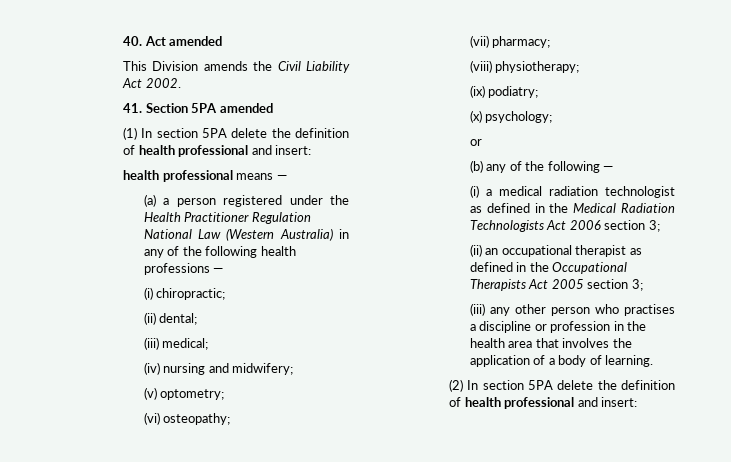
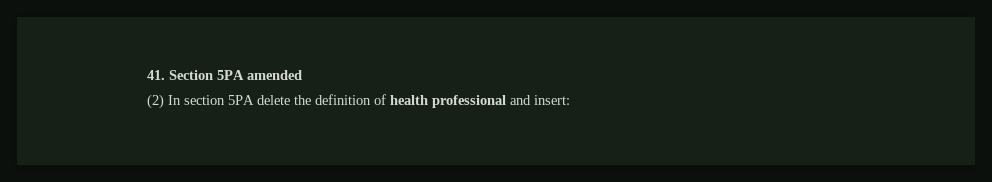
[123,36,223,46] [123,61,350,73] [122,78,181,88] [123,103,273,113] [123,127,349,140] [123,145,312,157] [123,170,287,182] [143,194,350,207] [143,212,311,224] [143,228,350,241] [143,246,296,258] [143,263,224,275] [143,287,226,300] [143,312,198,325] [143,337,209,350] [143,362,294,375] [143,387,225,400] [143,412,231,425] [469,35,551,48] [469,60,580,73] [469,85,539,98] [469,110,553,123] [469,139,482,146] [469,160,614,173] [469,185,675,198] [469,203,676,213] [469,220,660,232] [469,244,642,257] [469,262,628,274] [469,279,643,291] [469,303,675,316] [469,321,647,333] [469,338,632,348] [469,355,654,367] 40. Act amended // This Division amends the Civil Liability Act 2002. // 41. Section 5PA amended // (1) In section 5PA delete the definition of health professional and insert: // health professional means — // (a) a person registered under the Health Practitioner Regulation National Law (Western Australia) in any of the following health professions — // (i) chiropractic; // (ii) dental; // (iii) medical; // (iv) nursing and midwifery; // (v) optometry; // (vi) osteopathy; // (vii) pharmacy; // (viii) physiotherapy; // (ix) podiatry; // (x) psychology; // or // (b) any of the following — // (i) a medical radiation technologist as defined in the Medical Radiation Technologists Act 2006 section 3; // (ii) an occupational therapist as defined in the Occupational Therapists Act 2005 section 3; // (iii) any other person who practises a discipline or profession in the health area that involves the application of a body of learning. -> [147,70,303,80] 41. Section 5PA amended

